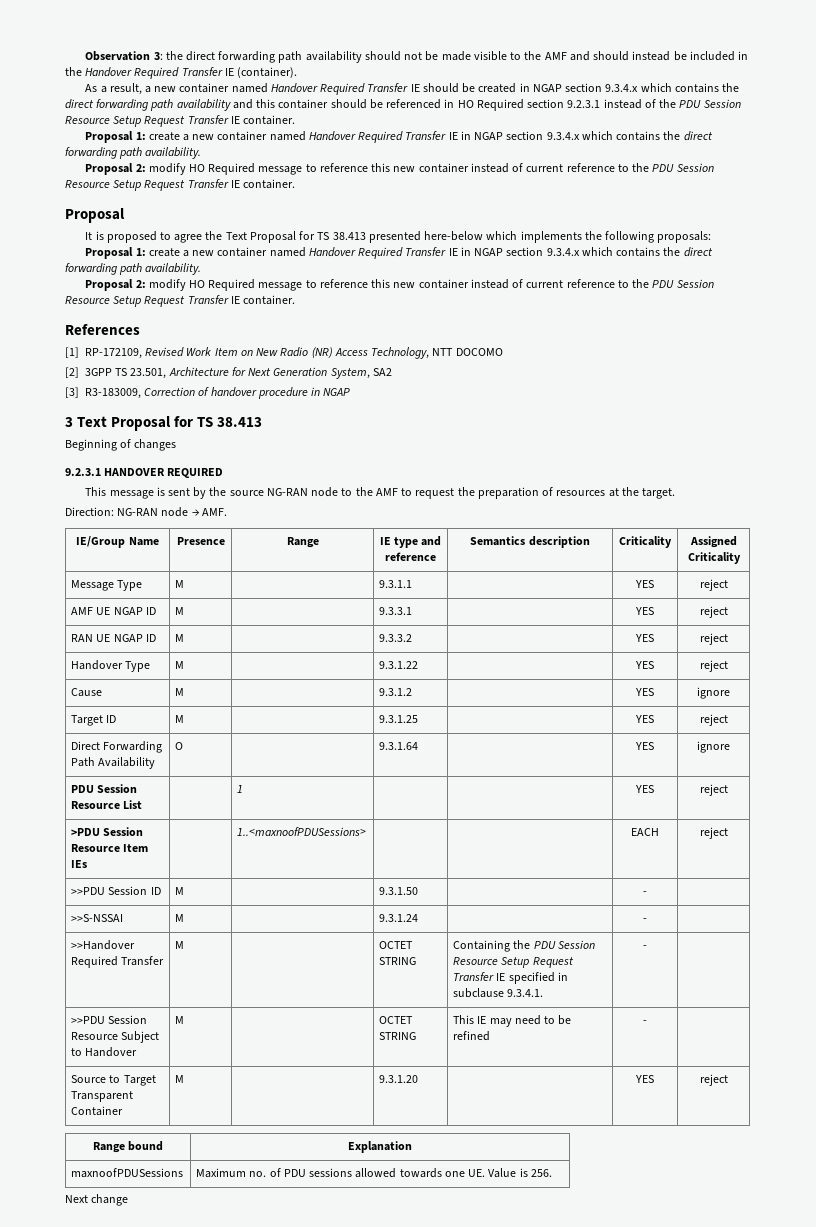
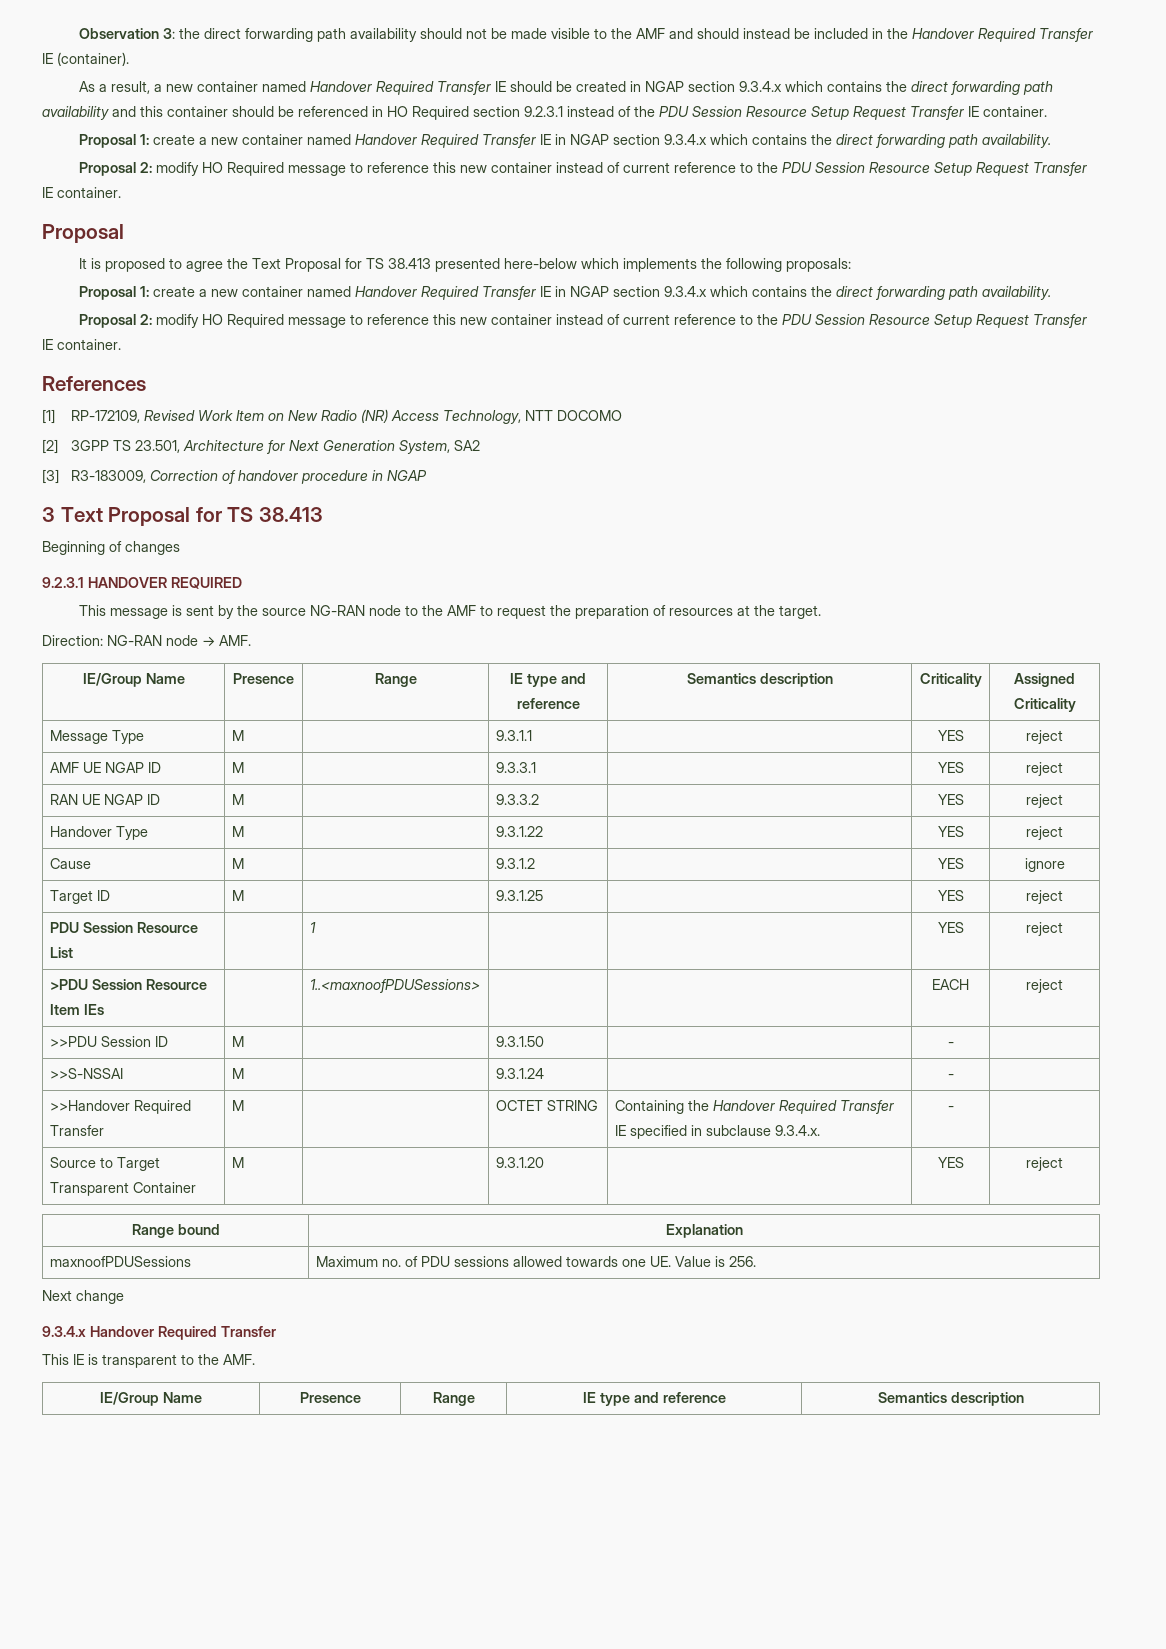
[71,741,163,753] [71,757,156,769] [175,742,184,750] [379,742,419,750] [635,742,654,750] [697,741,730,753] // Direct Forwarding Path Availability | O | | 9.3.1.64 | | YES | ignore -> (1063, 897) none
[533,940,595,949] [453,957,574,968] PDU Session Resource Setup Request -> [712,1100,837,1114] Handover Required
[507,989,544,997] [643,945,647,949] [71,1015,148,1024] [71,1031,160,1043] [71,1047,138,1057] [175,1016,185,1024] [379,1016,414,1024] [379,1032,417,1040] [453,1015,572,1027] [453,1031,491,1041] 9.3.4.1. | - | // >>PDU Session Resource Subject to Handover | M | | OCTET STRING | This IE may need to be refined -> [774,1125,820,1136] 9.3.4.x.
(129, 1200) none -> [42,1326,276,1340] [42,1354,255,1368] [100,1392,202,1406] [299,1392,361,1403] [432,1392,475,1406] [582,1392,726,1406] [877,1392,1024,1406] // 9.3.4.x Handover Required Transfer // This IE is transparent to the AMF. // IE/Group Name | Presence | Range | IE type and reference | Semantics description

